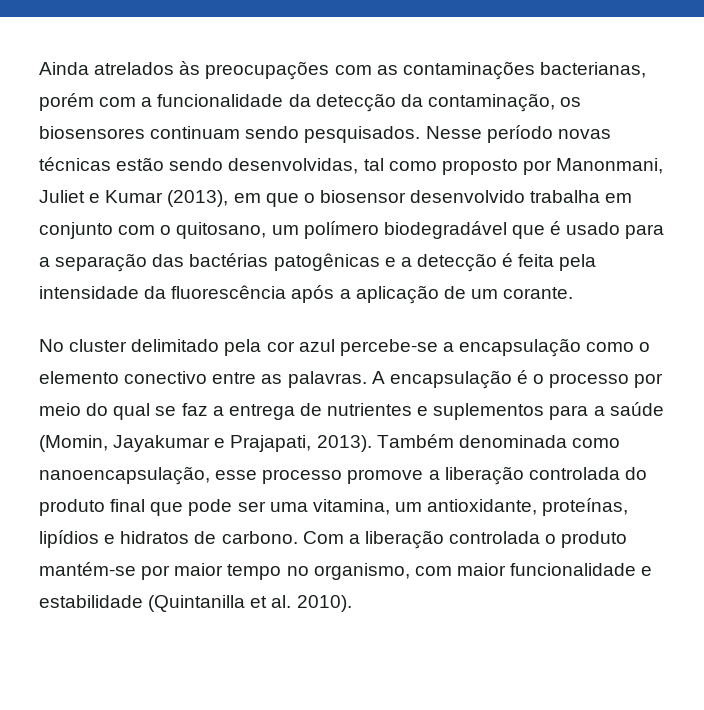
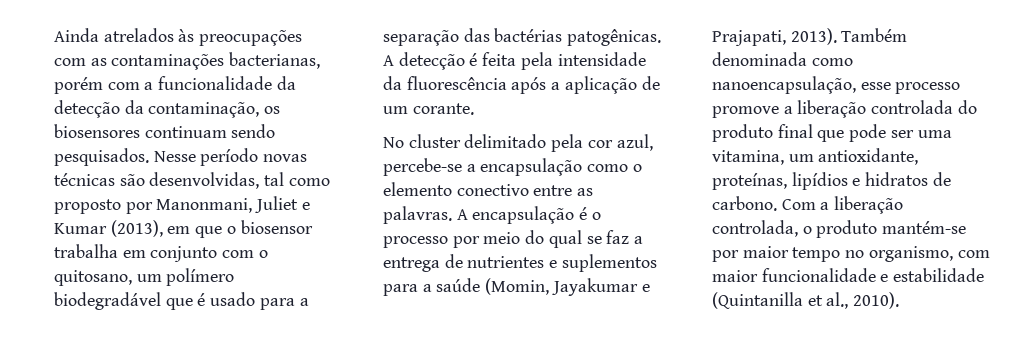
[116,157,224,171] estão sendo -> [119,174,145,186] são
[410,190,526,203] desenvolvido -> (313, 227) none
[273,253,412,271] patogênicas e a -> [567,29,662,46] [383,55,394,66] patogênicas. A
[298,339,335,352] azul -> [616,134,653,151] azul,
[449,531,541,544] controlada -> [712,220,798,237] controlada,
[271,595,292,608] al. -> [826,292,849,309] al.,

